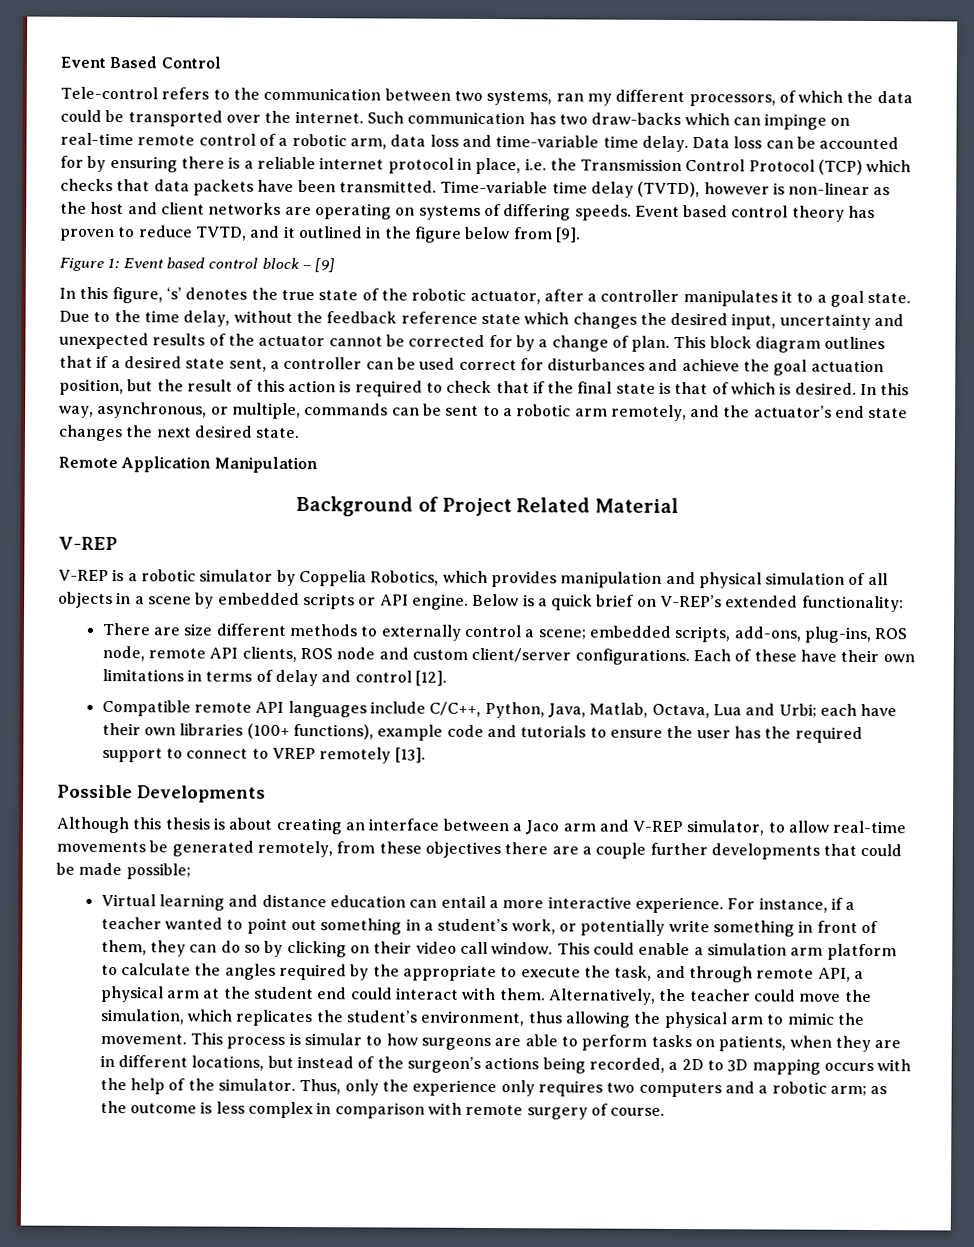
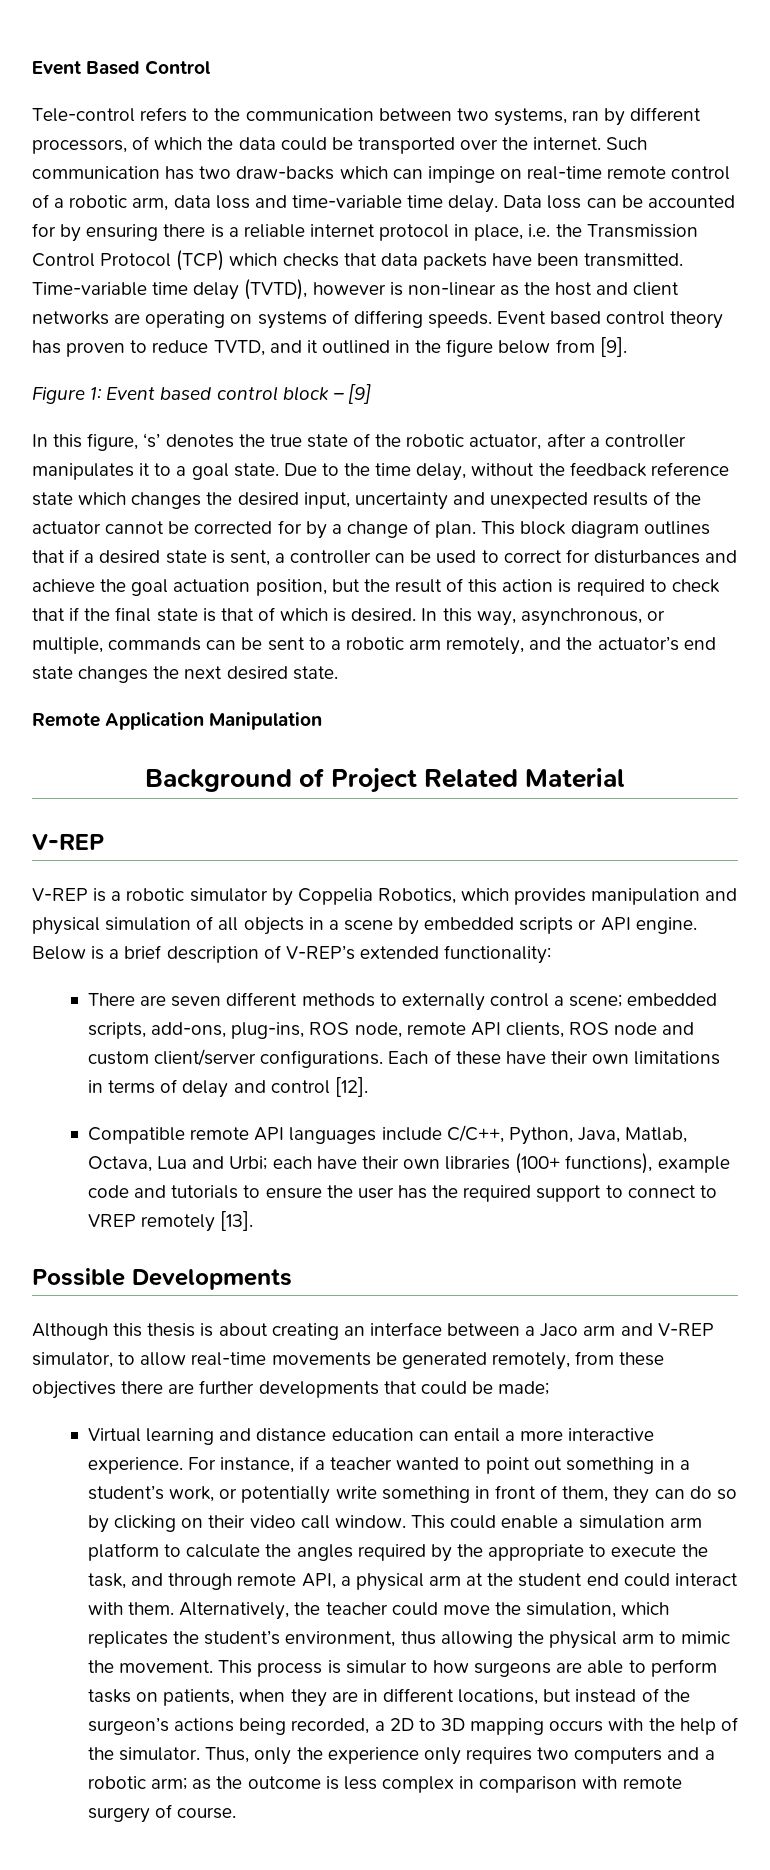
[586,93,612,106] my -> [604,108,626,126] by
(226, 363) none -> [211,550,225,564] is
(456, 363) none -> [481,550,499,563] to
[551,594,657,611] quick brief on -> [124,945,281,963] brief description of
[183,623,213,636] size -> [171,996,222,1007] seven
[581,842,647,859] a couple -> (195, 1388) none
[78,862,191,880] made possible; -> [498,1381,550,1395] made;

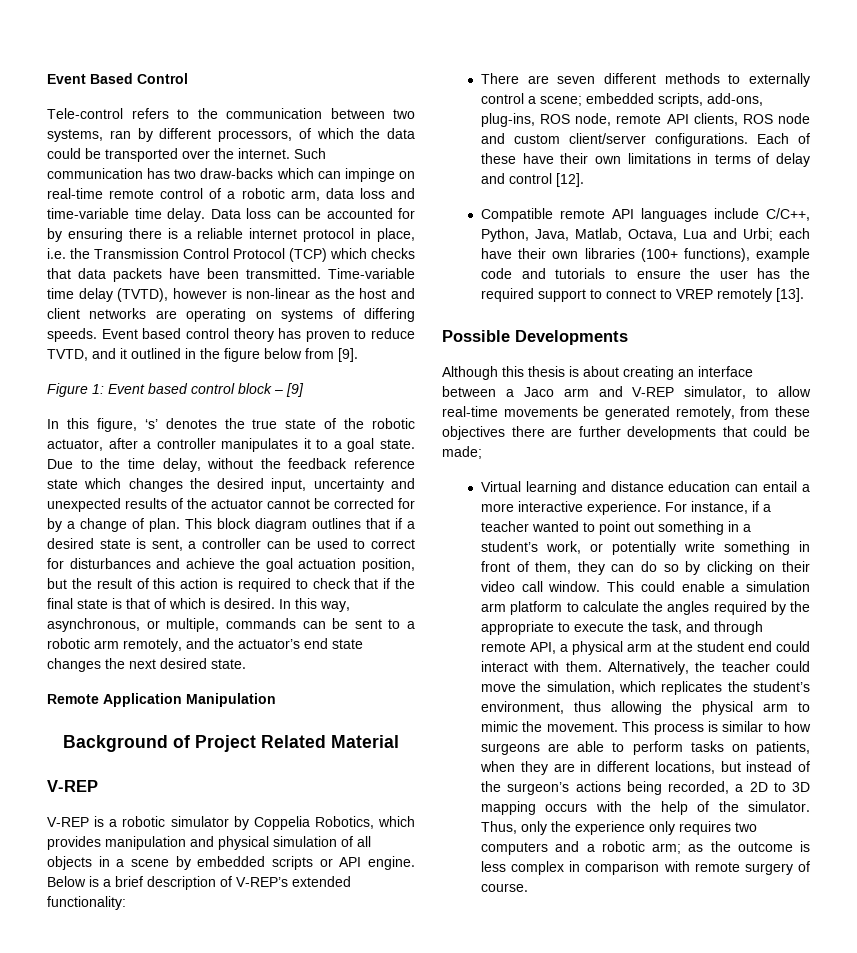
[345,1660,407,1674] simular -> [722,721,764,732] similar

